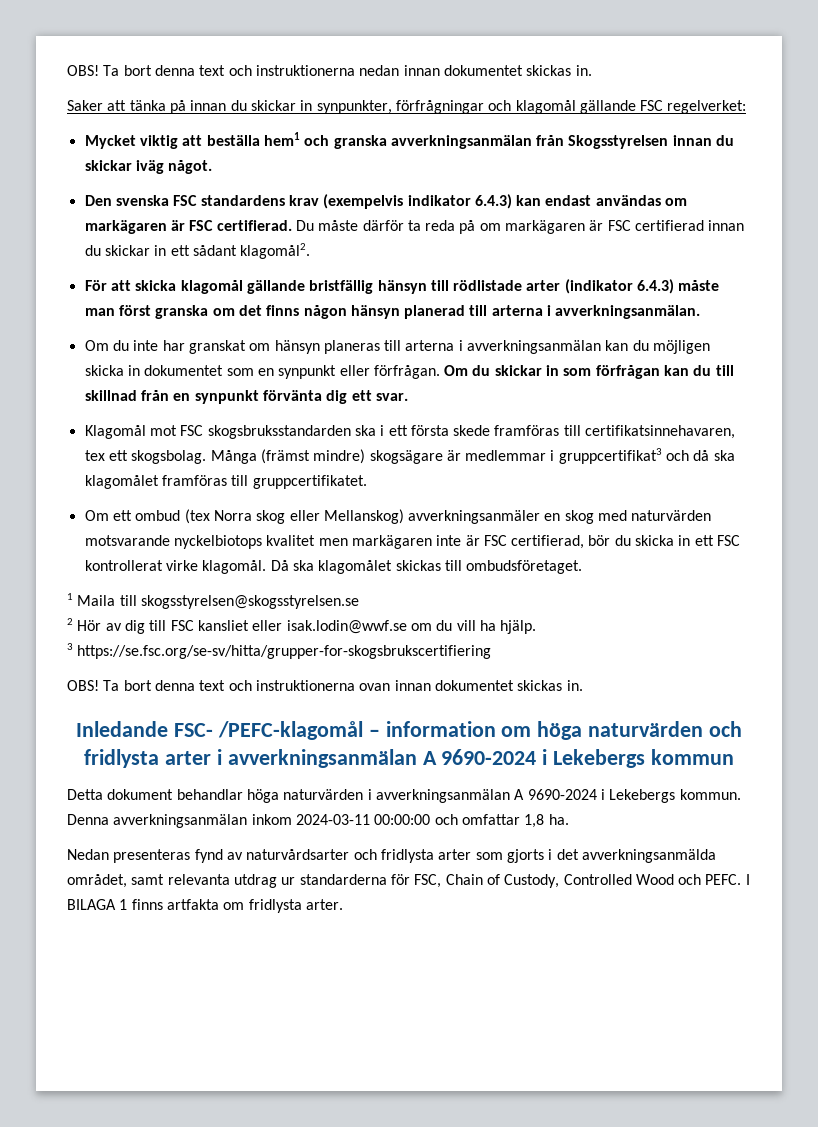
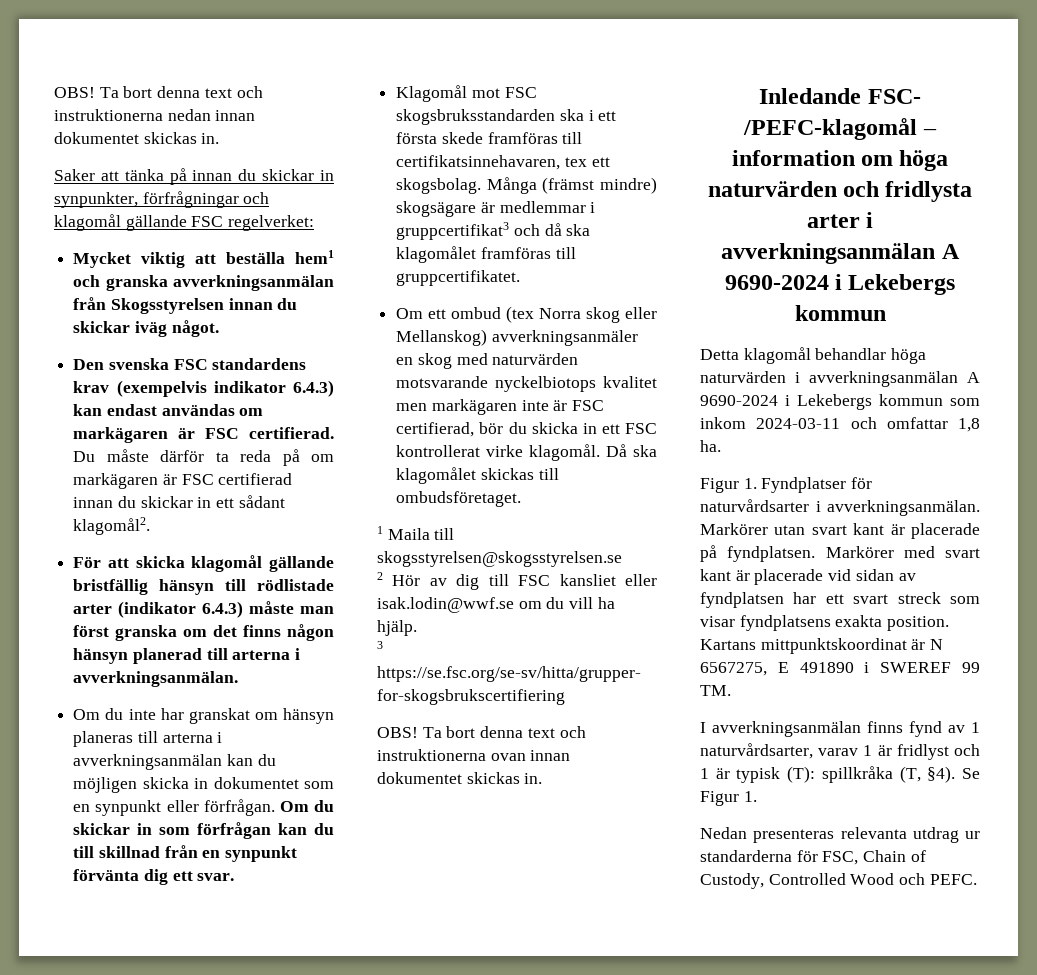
[107,789,174,800] dokument -> [743,347,811,364] klagomål
[679,789,741,800] [67,814,248,828] kommun. Denna avverkningsanmälan -> [879,394,980,406] kommun som
[374,814,431,825] 00:00:00 -> (841, 423) none
[67,849,716,863] [67,874,165,888] Nedan presenteras fynd av naturvårdsarter och fridlysta arter som gjorts i det avverkningsanmälda området, samt -> [700,477,873,493] [700,499,980,516] [700,523,980,539] [700,545,980,562] [700,569,916,585] [700,592,980,608] [700,615,950,631] [700,638,944,654] [700,662,980,676] [700,685,731,696] [700,721,980,737] [700,743,980,760] [700,766,980,783] [700,791,757,806] [700,827,835,843] Figur 1. Fyndplatser för naturvårdsarter i avverkningsanmälan. Markörer utan svart kant är placerade på fyndplatsen. Markörer med svart kant är placerade vid sidan av fyndplatsen har ett svart streck som visar fyndplatsens exakta position. Kartans mittpunktskoordinat är N 6567275, E 491890 i SWEREF 99 TM. // I avverkningsanmälan finns fynd av 1 naturvårdsarter, varav 1 är fridlyst och 1 är typisk (T): spillkråka (T, §4). Se Figur 1. // Nedan presenteras
[745,874,750,885] [67,899,343,913] I BILAGA 1 finns artfakta om fridlysta arter. -> (977, 879) none

